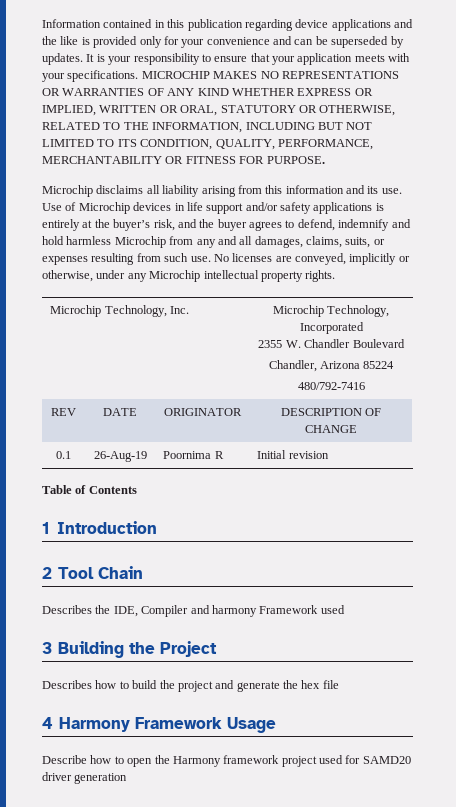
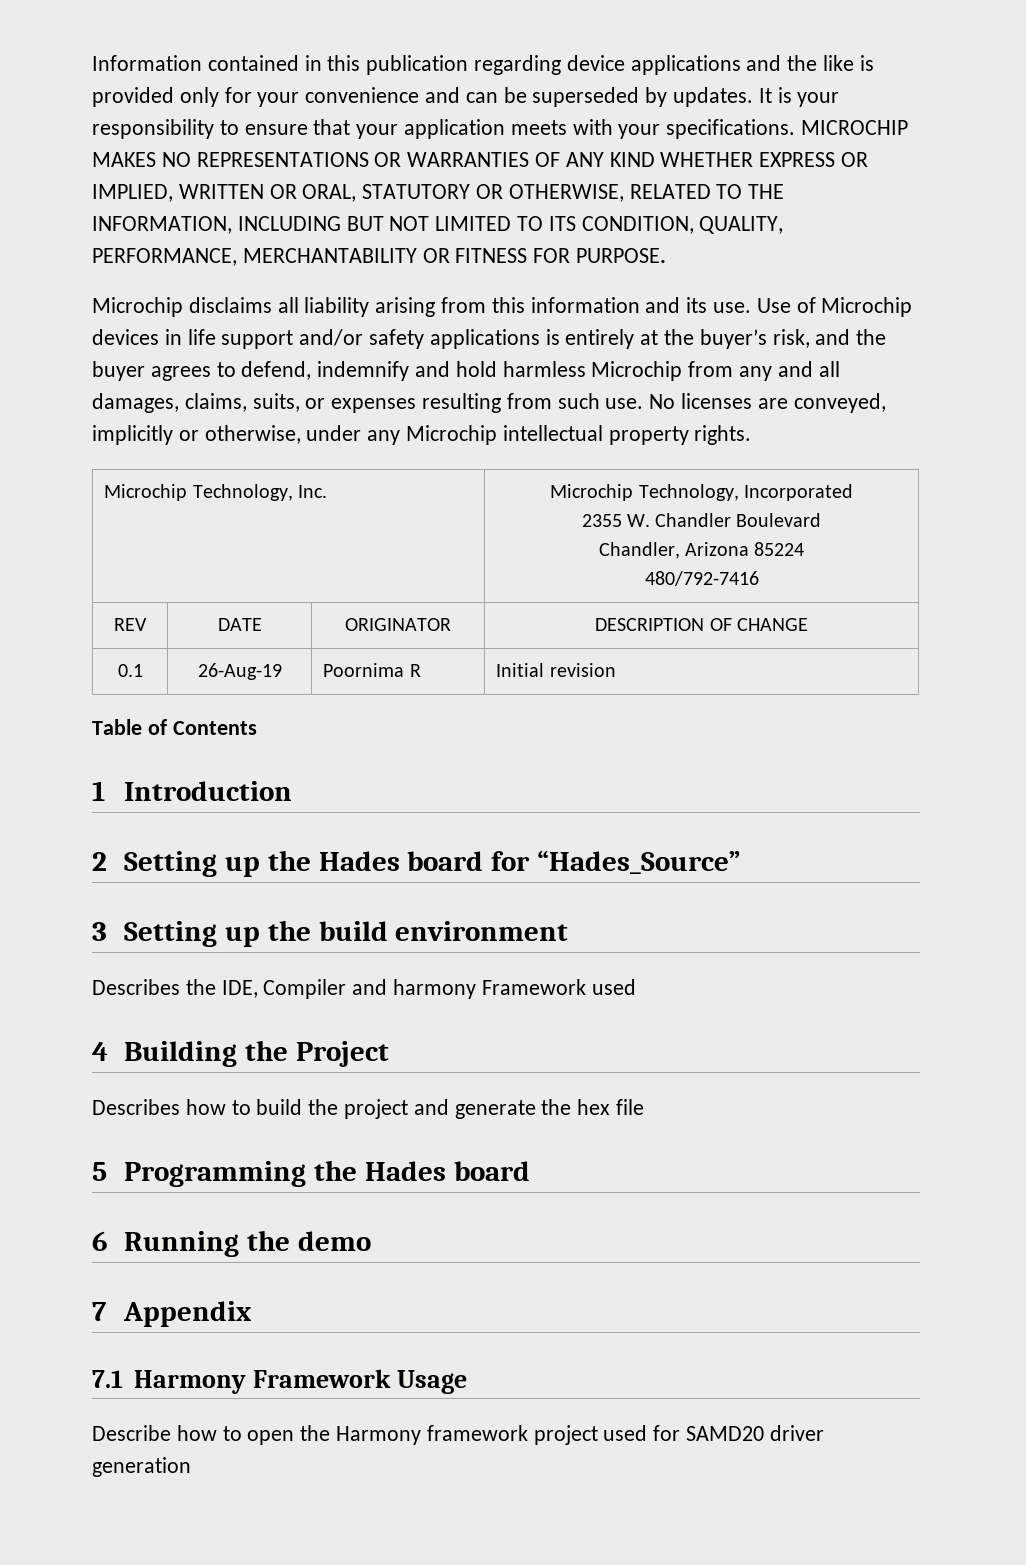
[58,566,144,579] Tool Chain -> [124,850,742,877] [92,920,569,947] Setting up the Hades board for “Hades_Source” // 3 Setting up the build environment
[42,642,52,654] 3 -> [92,1042,108,1061] 4
[42,717,53,729] 4 -> [92,1160,530,1187] [92,1230,371,1257] [92,1301,252,1327] [92,1370,123,1388] 5 Programming the Hades board // 6 Running the demo // 7 Appendix // 7.1

